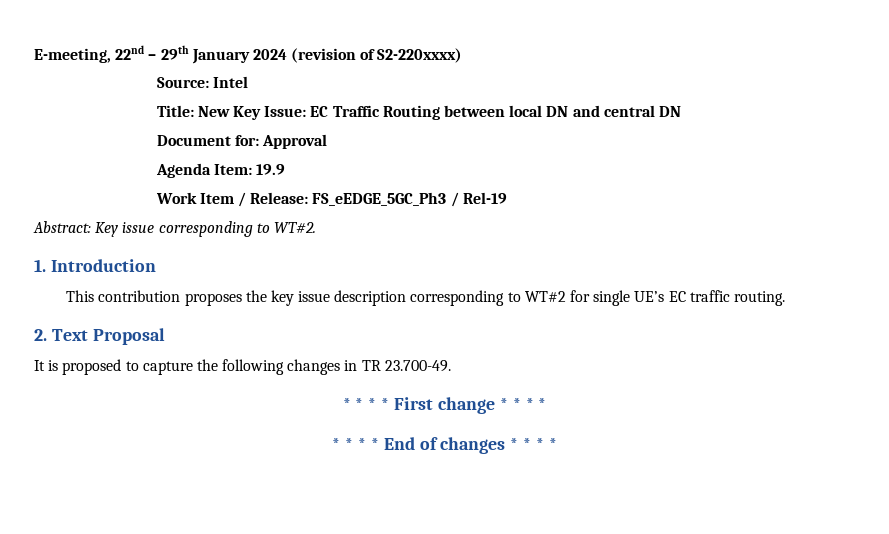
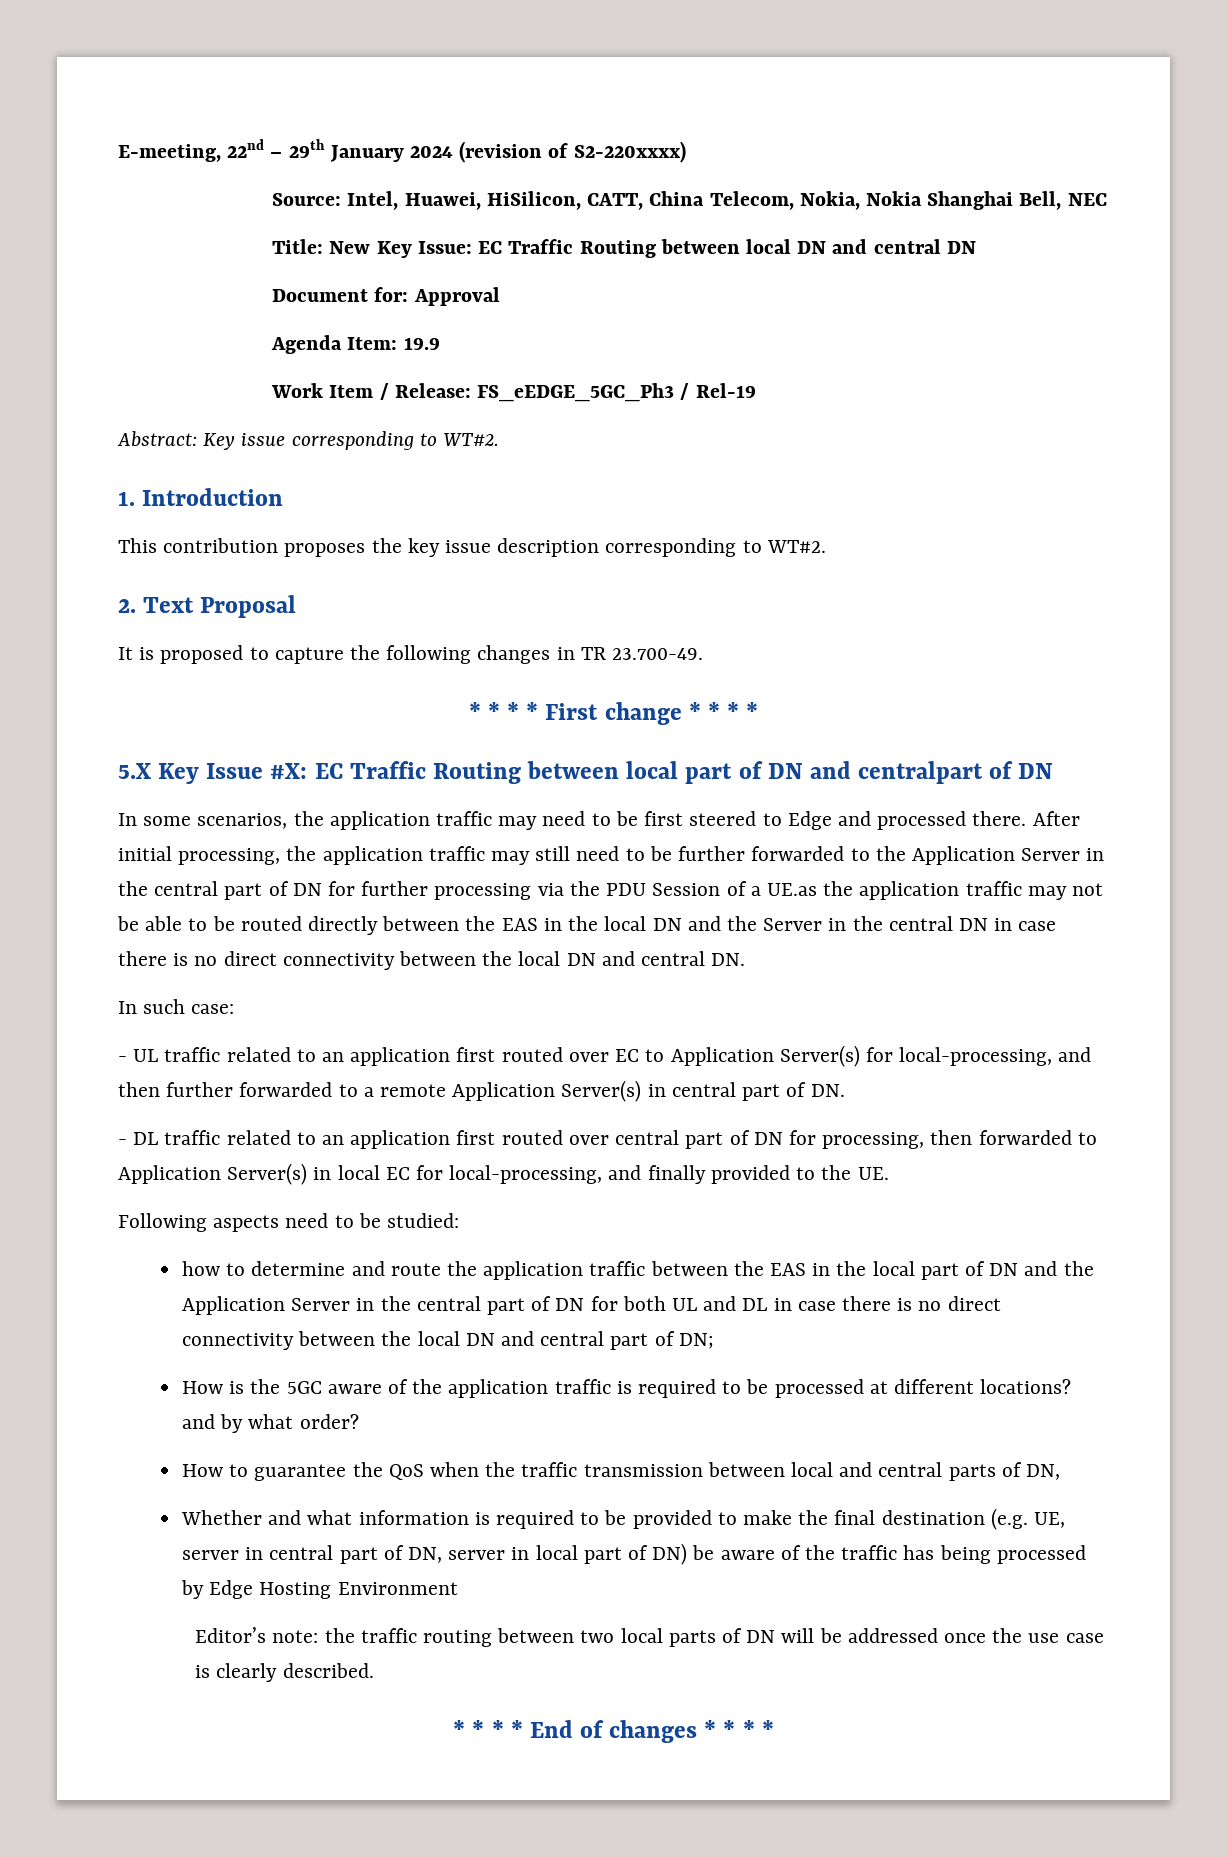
[212,76,248,88] Intel -> [347,191,1107,210] Intel, Huawei, HiSilicon, CATT, China Telecom, Nokia, Nokia Shanghai Bell, NEC
[524,290,785,306] WT#2 for single UE’s EC traffic routing. -> [766,540,826,553] WT#2.
(547, 404) none -> [118,761,1054,784] [118,811,1080,830] [118,846,1105,865] [118,881,1103,900] [117,916,1057,935] [118,951,746,970] [118,999,235,1014] [118,1045,1092,1067] [118,1080,845,1102] [118,1130,1097,1149] [118,1163,889,1185] [118,1213,460,1232] [181,1261,1094,1280] [181,1296,1001,1315] [181,1331,714,1350] [181,1379,1072,1398] [181,1414,359,1433] [181,1462,1061,1481] [180,1508,1066,1530] [181,1543,1086,1565] [180,1580,458,1599] [195,1627,1104,1647] [195,1663,374,1682] // 5.X Key Issue #X: EC Traffic Routing between local part of DN and centralpart of DN // In some scenarios, the application traffic may need to be first steered to Edge and processed there. After initial processing, the application traffic may still need to be further forwarded to the Application Server in the central part of DN for further processing via the PDU Session of a UE.as the application traffic may not be able to be routed directly between the EAS in the local DN and the Server in the central DN in case there is no direct connectivity between the local DN and central DN. // In such case: // - UL traffic related to an application first routed over EC to Application Server(s) for local-processing, and then further forwarded to a remote Application Server(s) in central part of DN. // - DL traffic related to an application first routed over central part of DN for processing, then forwarded to Application Server(s) in local EC for local-processing, and finally provided to the UE. // Following aspects need to be studied: // how to determine and route the application traffic between the EAS in the local part of DN and the Application Server in the central part of DN for both UL and DL in case there is no direct connectivity between the local DN and central part of DN; // How is the 5GC aware of the application traffic is required to be processed at different locations? and by what order? // How to guarantee the QoS when the traffic transmission between local and central parts of DN, // Whether and what information is required to be provided to make the final destination (e.g. UE, server in central part of DN, server in local part of DN) be aware of the traffic has being processed by Edge Hosting Environment // Editor’s note: the traffic routing between two local parts of DN will be addressed once the use case is clearly described.

